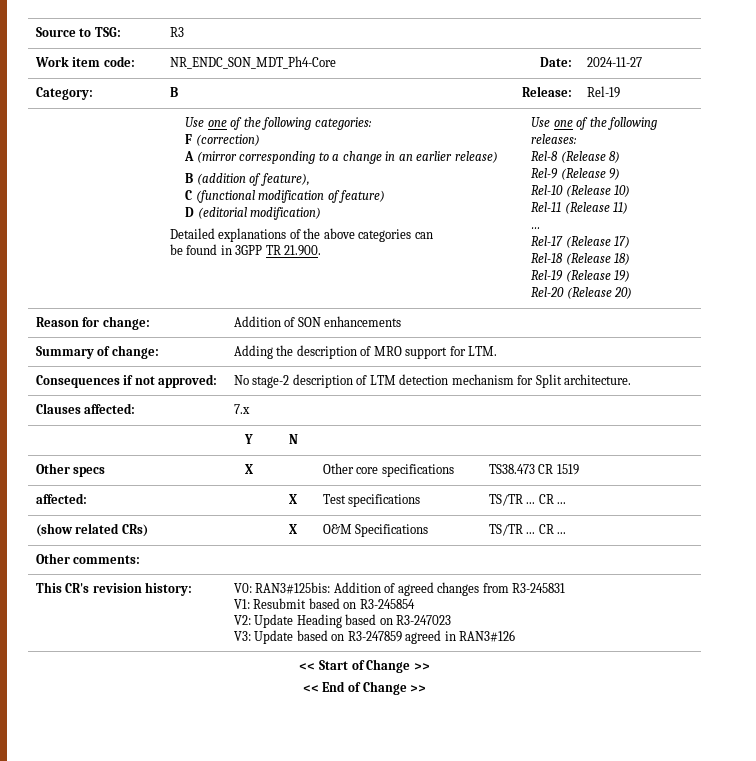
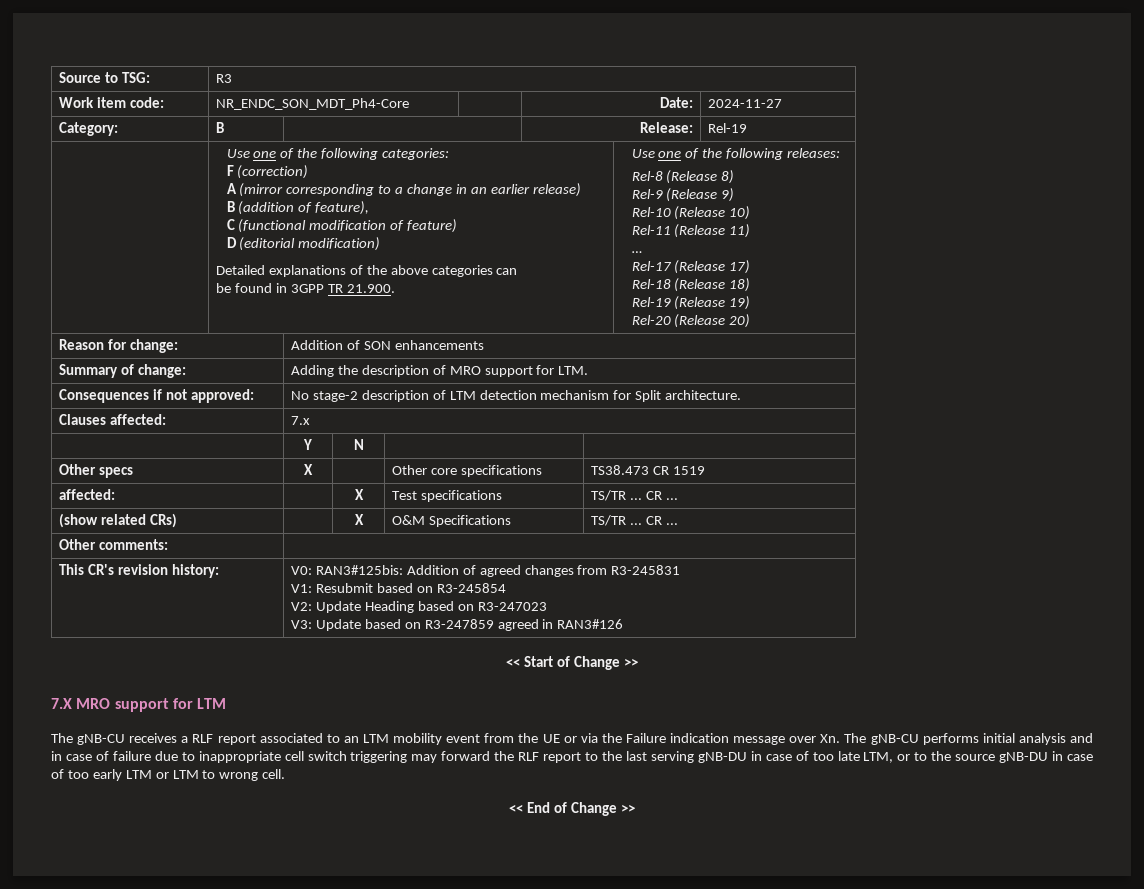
(430, 666) none -> [51,698,227,712] [51,733,1094,745] [51,751,1093,763] [51,769,286,781] // 7.X MRO support for LTM // The gNB-CU receives a RLF report associated to an LTM mobility event from the UE or via the Failure indication message over Xn. The gNB-CU performs initial analysis and in case of failure due to inappropriate cell switch triggering may forward the RLF report to the last serving gNB-DU in case of too late LTM, or to the source gNB-DU in case of too early LTM or LTM to wrong cell.

